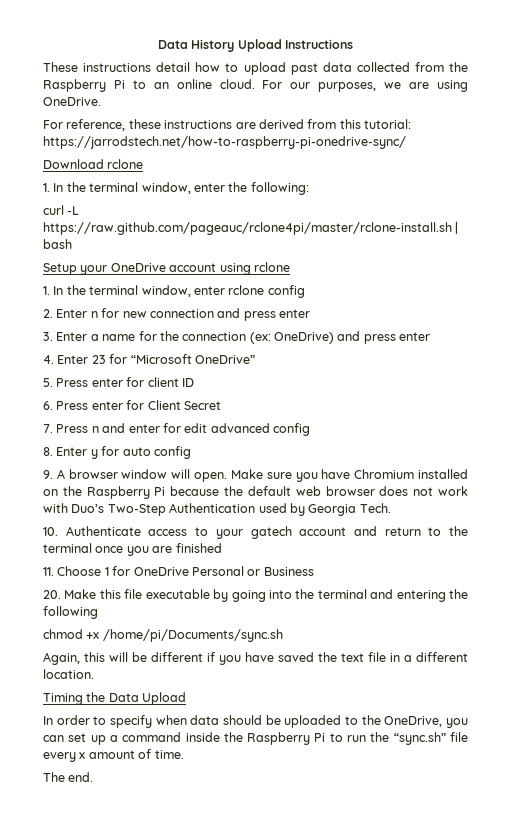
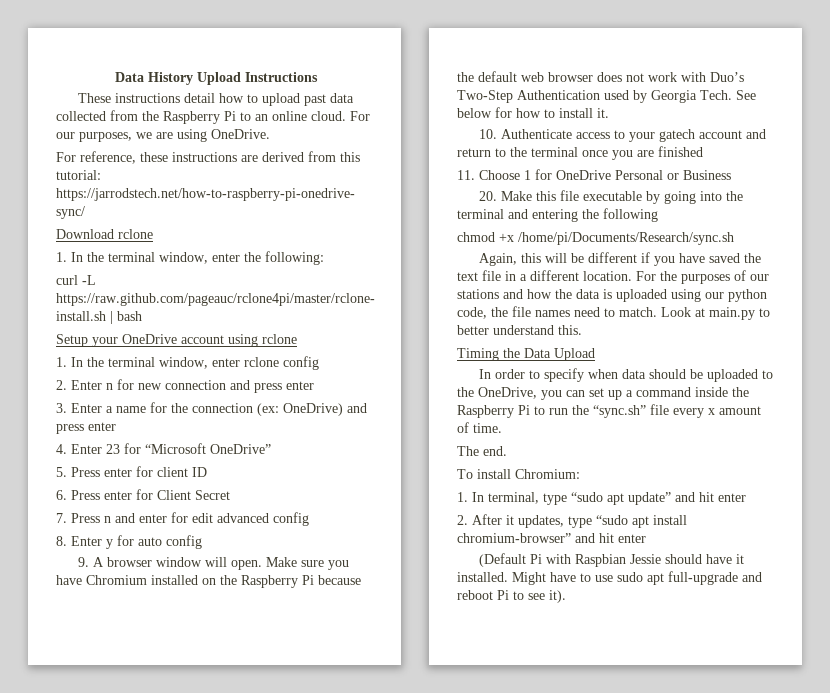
(391, 508) none -> [736,90,756,100] [457,107,609,118] See below for how to install it.
[102,629,283,642] /home/pi/Documents/sync.sh -> [518,232,734,245] /home/pi/Documents/Research/sync.sh
(94, 674) none -> [636,270,769,284] [457,289,767,302] [457,306,770,320] [457,325,582,335] For the purposes of our stations and how the data is uploaded using our python code, the file names need to match. Look at main.py to better understand this.
(94, 777) none -> [457,469,580,479] [457,492,746,505] [457,514,687,528] [457,533,646,543] [479,553,745,567] [457,571,762,585] [457,590,566,603] // To install Chromium: // 1. In terminal, type “sudo apt update” and hit enter // 2. After it updates, type “sudo apt install chromium-browser” and hit enter // (Default Pi with Raspbian Jessie should have it installed. Might have to use sudo apt full-upgrade and reboot Pi to see it).

